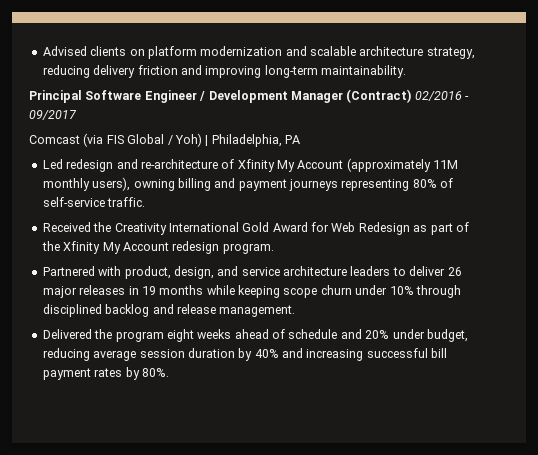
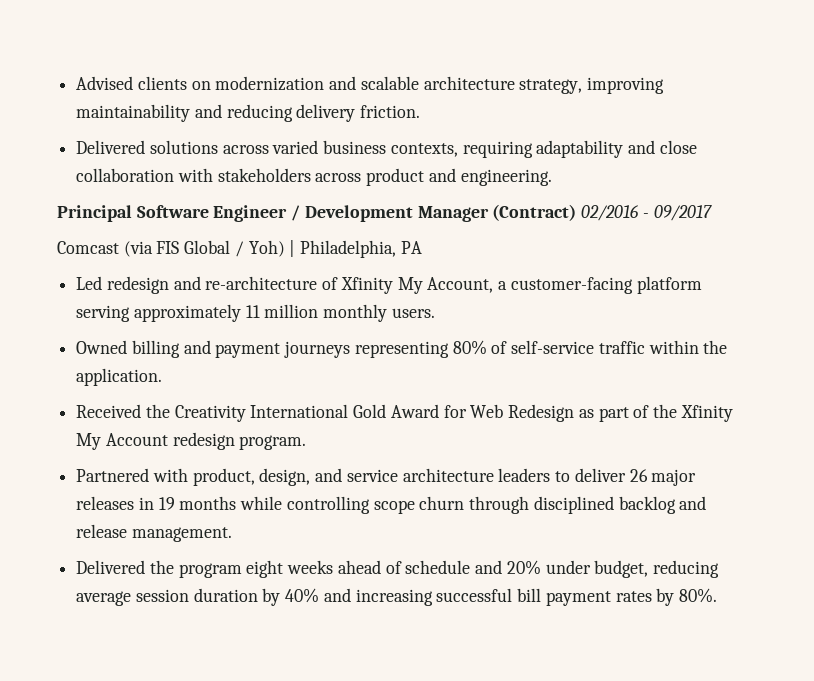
[147,46,197,59] platform -> (211, 85) none
[42,65,406,78] reducing delivery friction and improving long-term maintainability. -> [587,77,665,94] [76,104,421,122] [76,140,697,158] [76,168,552,186] improving maintainability and reducing delivery friction. // Delivered solutions across varied business contexts, requiring adaptability and close collaboration with stakeholders across product and engineering.
[297,158,459,172] [42,177,175,191] Account (approximately 11M monthly users), owning -> [427,276,702,294] [76,304,435,322] [76,340,128,354] Account, a customer-facing platform serving approximately 11 million monthly users. // Owned
[107,197,146,207] traffic. -> [598,340,728,354] [76,368,163,386] traffic within the application.
[238,285,280,298] keeping -> [286,496,370,514] controlling
[355,285,414,295] under 10% -> (465, 503) none

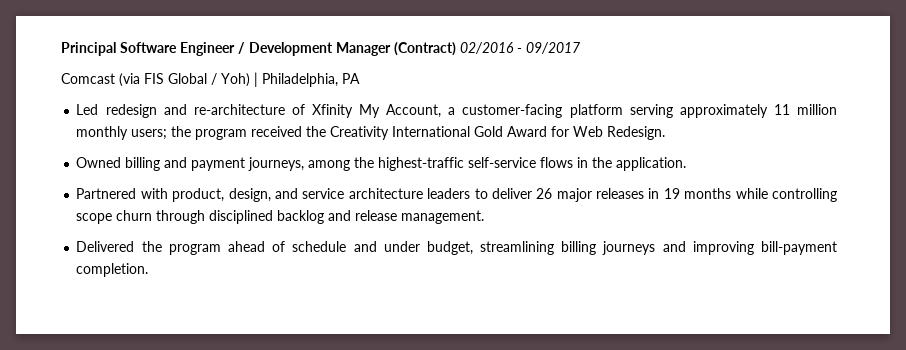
[76,76,665,94] [76,104,421,122] [76,140,697,158] [76,168,552,186] Advised clients on modernization and scalable architecture strategy, improving maintainability and reducing delivery friction. // Delivered solutions across varied business contexts, requiring adaptability and close collaboration with stakeholders across product and engineering. // -> (61, 49) none
[391,308,435,318] [76,340,728,358] [76,368,163,386] [76,404,142,418] users. // Owned billing and payment journeys representing 80% of self-service traffic within the application. // Received -> [131,126,303,140] users; the program received
[508,404,733,422] [76,432,307,450] Redesign as part of the Xfinity My Account redesign program. -> [607,126,666,140] [76,157,687,171] Redesign. // Owned billing and payment journeys, among the highest-traffic self-service flows in the application.
[246,560,334,578] eight weeks -> (221, 249) none
[506,560,541,575] 20% -> (377, 246) none
[652,560,719,578] [76,588,717,606] reducing average session duration by 40% and increasing successful bill payment rates by 80%. -> [480,241,838,255] [76,263,149,277] streamlining billing journeys and improving bill-payment completion.

